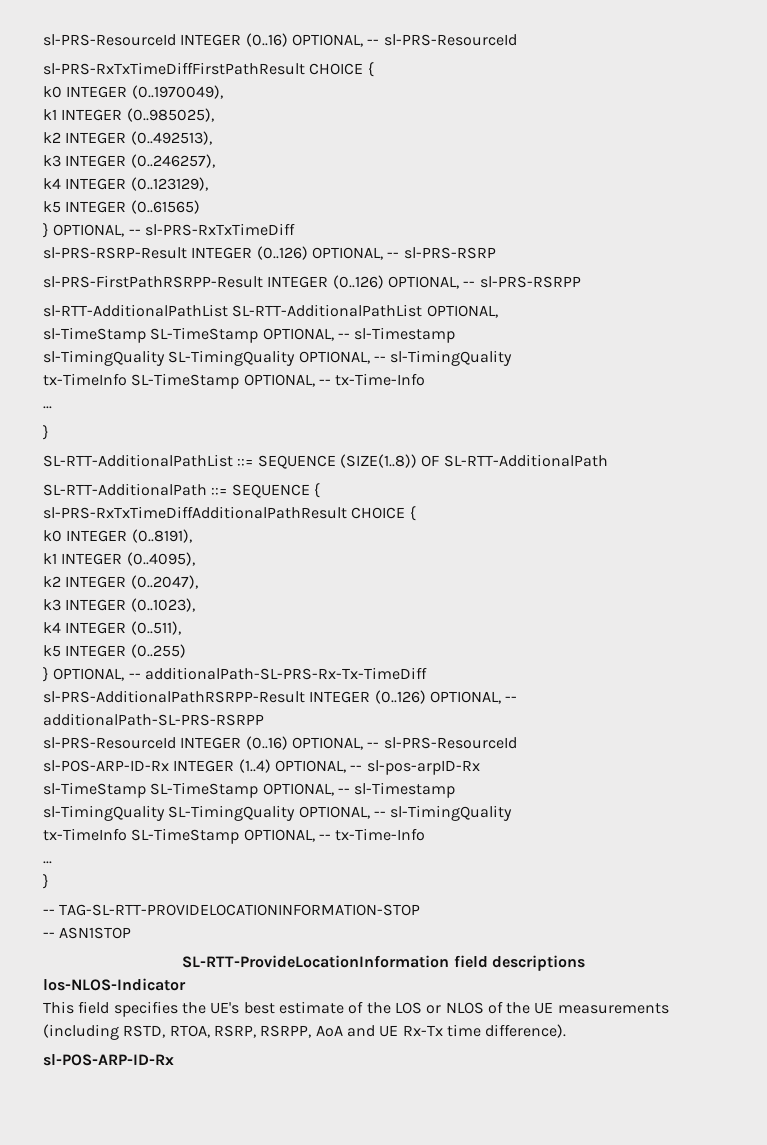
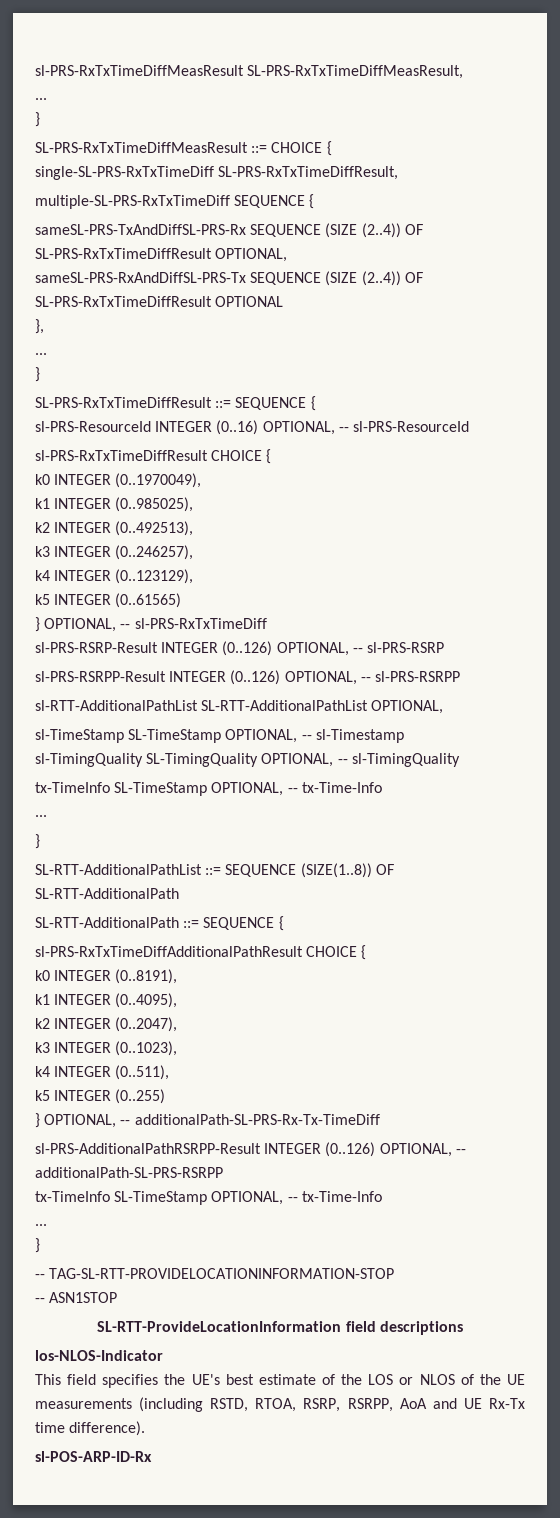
[43,33,517,47] [43,62,305,75] sl-PRS-ResourceId INTEGER (0..16) OPTIONAL, -- sl-PRS-ResourceId // sl-PRS-RxTxTimeDiffFirstPathResult -> [35,65,464,79] [35,98,47,100] [35,112,40,127] [35,141,332,156] [35,166,399,180] [35,194,315,209] [35,223,423,238] [35,248,288,262] [35,271,423,286] [35,296,284,307] [35,319,44,334] [35,353,47,355] [35,367,40,382] [35,396,316,411] [35,420,469,435] [35,450,208,461] sl-PRS-RxTxTimeDiffMeasResult SL-PRS-RxTxTimeDiffMeasResult, // ... // } // SL-PRS-RxTxTimeDiffMeasResult ::= CHOICE { // single-SL-PRS-RxTxTimeDiff SL-PRS-RxTxTimeDiffResult, // multiple-SL-PRS-RxTxTimeDiff SEQUENCE { // sameSL-PRS-TxAndDiffSL-PRS-Rx SEQUENCE (SIZE (2..4)) OF SL-PRS-RxTxTimeDiffResult OPTIONAL, // sameSL-PRS-RxAndDiffSL-PRS-Tx SEQUENCE (SIZE (2..4)) OF SL-PRS-RxTxTimeDiffResult OPTIONAL // }, // ... // } // SL-PRS-RxTxTimeDiffResult ::= SEQUENCE { // sl-PRS-ResourceId INTEGER (0..16) OPTIONAL, -- sl-PRS-ResourceId // sl-PRS-RxTxTimeDiffResult
[43,275,263,288] sl-PRS-FirstPathRSRPP-Result -> [35,671,166,682] sl-PRS-RSRPP-Result
[43,736,517,750] [43,759,480,775] [43,782,456,798] [43,805,513,821] // sl-PRS-ResourceId INTEGER (0..16) OPTIONAL, -- sl-PRS-ResourceId // sl-POS-ARP-ID-Rx INTEGER (1..4) OPTIONAL, -- sl-pos-arpID-Rx // sl-TimeStamp SL-TimeStamp OPTIONAL, -- sl-Timestamp // sl-TimingQuality SL-TimingQuality OPTIONAL, -- sl-TimingQuality -> (223, 1172) none

